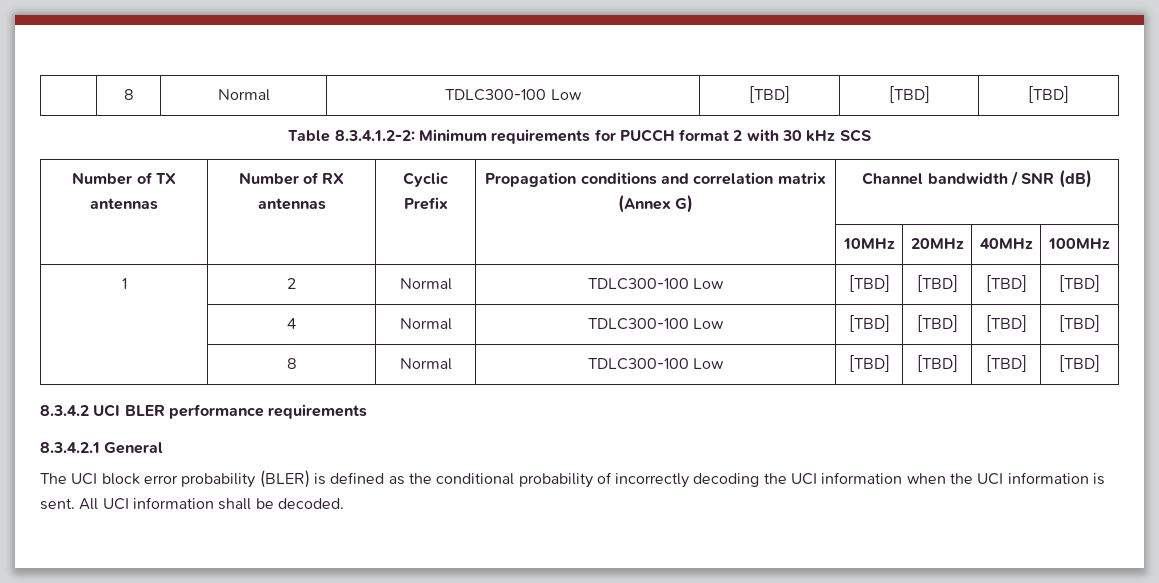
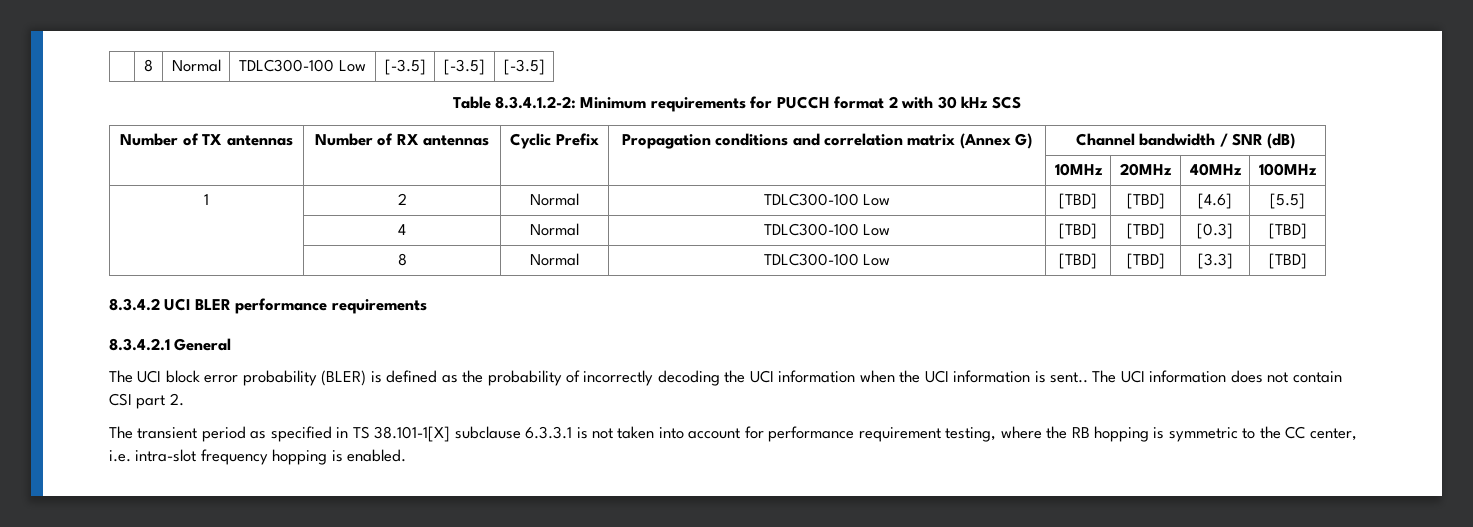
[123,89,134,100] [217,89,270,101] [445,89,582,101] [749,86,790,103] [888,86,930,103] [1028,86,1069,103] | 8 | Normal | TDLC300-100 Low | [TBD] | [TBD] | [TBD] -> [144,59,153,72] [171,59,221,72] [239,59,366,72] [384,59,426,75] [444,59,485,75] [503,59,545,75] | 8 | Normal | TDLC300-100 Low | [-3.5] | [-3.5] | [-3.5]
[985,275,1027,292] [1059,275,1100,292] [TBD] | [TBD] -> [1198,193,1232,209] [1270,193,1305,209] [4.6] | [5.5]
[985,315,1027,332] [TBD] -> [1197,223,1233,239] [0.3]
[985,355,1027,372] [TBD] -> [1197,253,1233,269] [3.3]
[436,473,515,485] conditional -> (484, 376) none
[40,497,344,510] sent. All UCI information shall be decoded. -> [1050,370,1342,383] [109,393,184,409] [109,426,1357,442] [109,449,407,465] sent.. The UCI information does not contain CSI part 2. // The transient period as specified in TS 38.101-1[X] subclause 6.3.3.1 is not taken into account for performance requirement testing, where the RB hopping is symmetric to the CC center, i.e. intra-slot frequency hopping is enabled.

